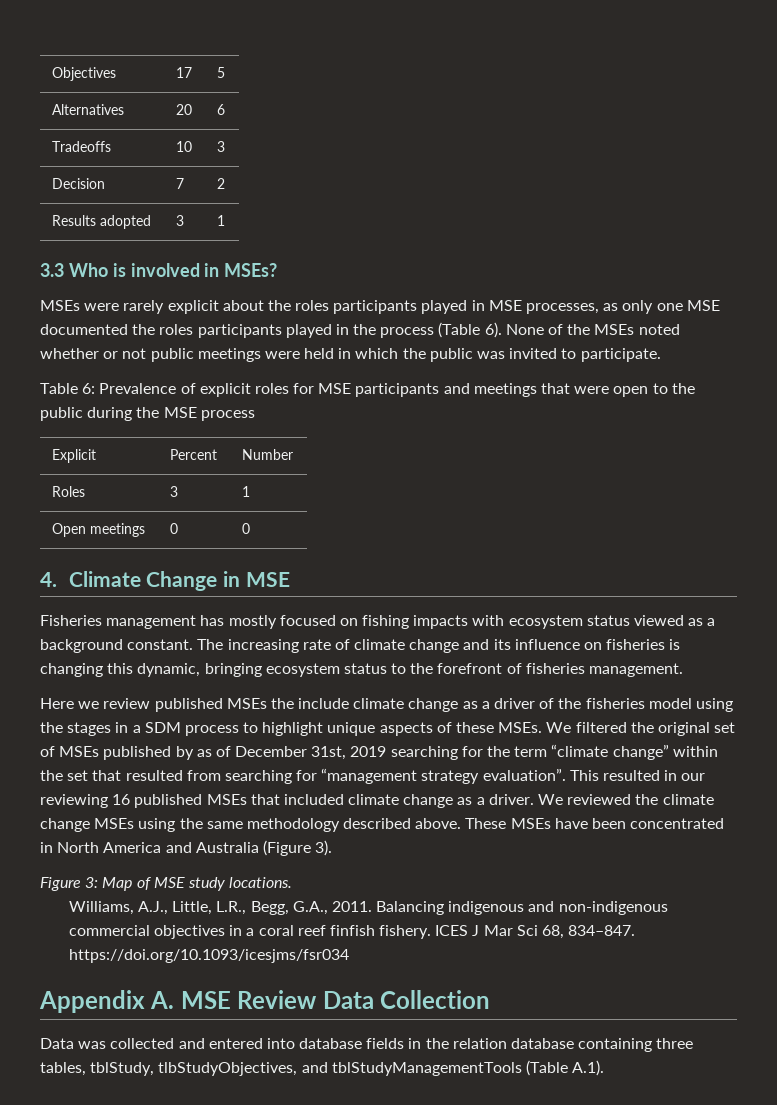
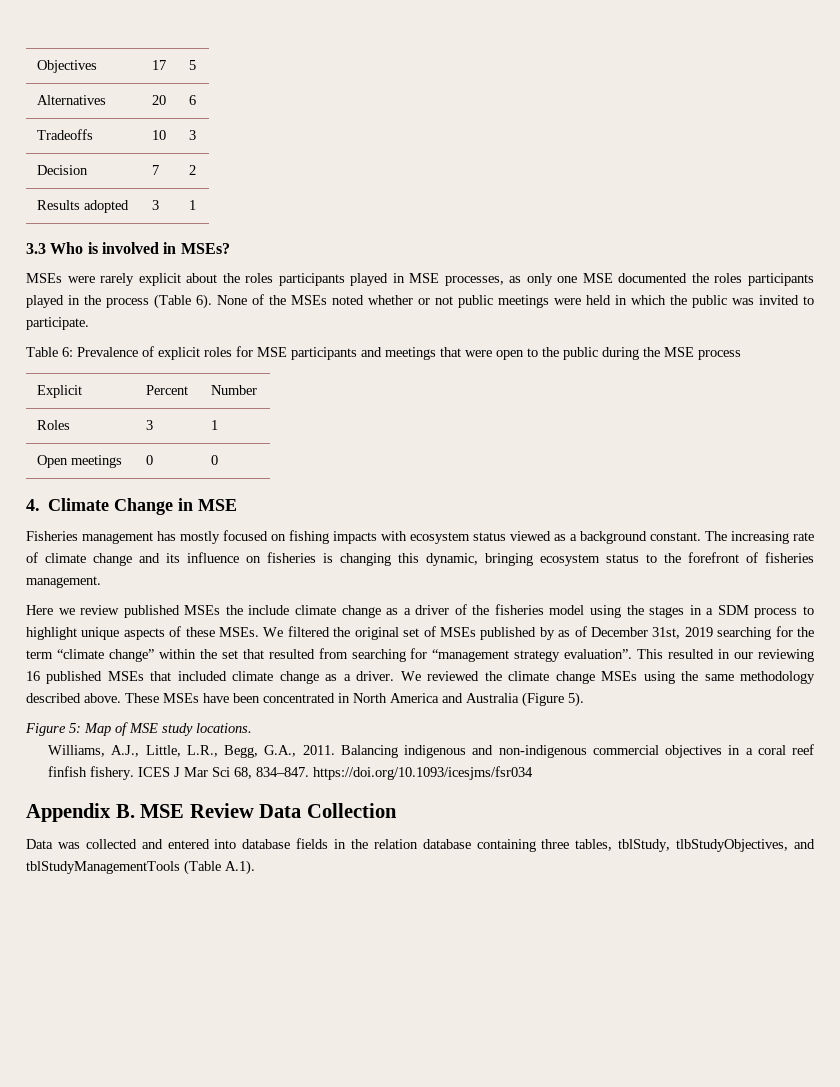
[315,840,333,856] 3). -> [568,692,584,707] 5).
[85,877,99,888] 3: -> [69,723,81,733] 5:
[150,991,175,1009] A. -> [115,804,135,818] B.

